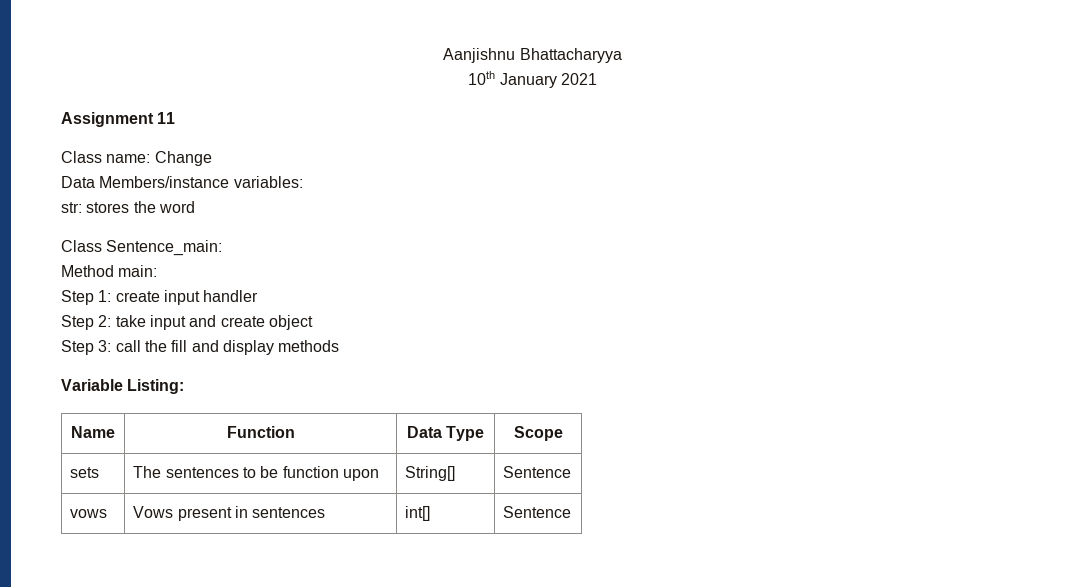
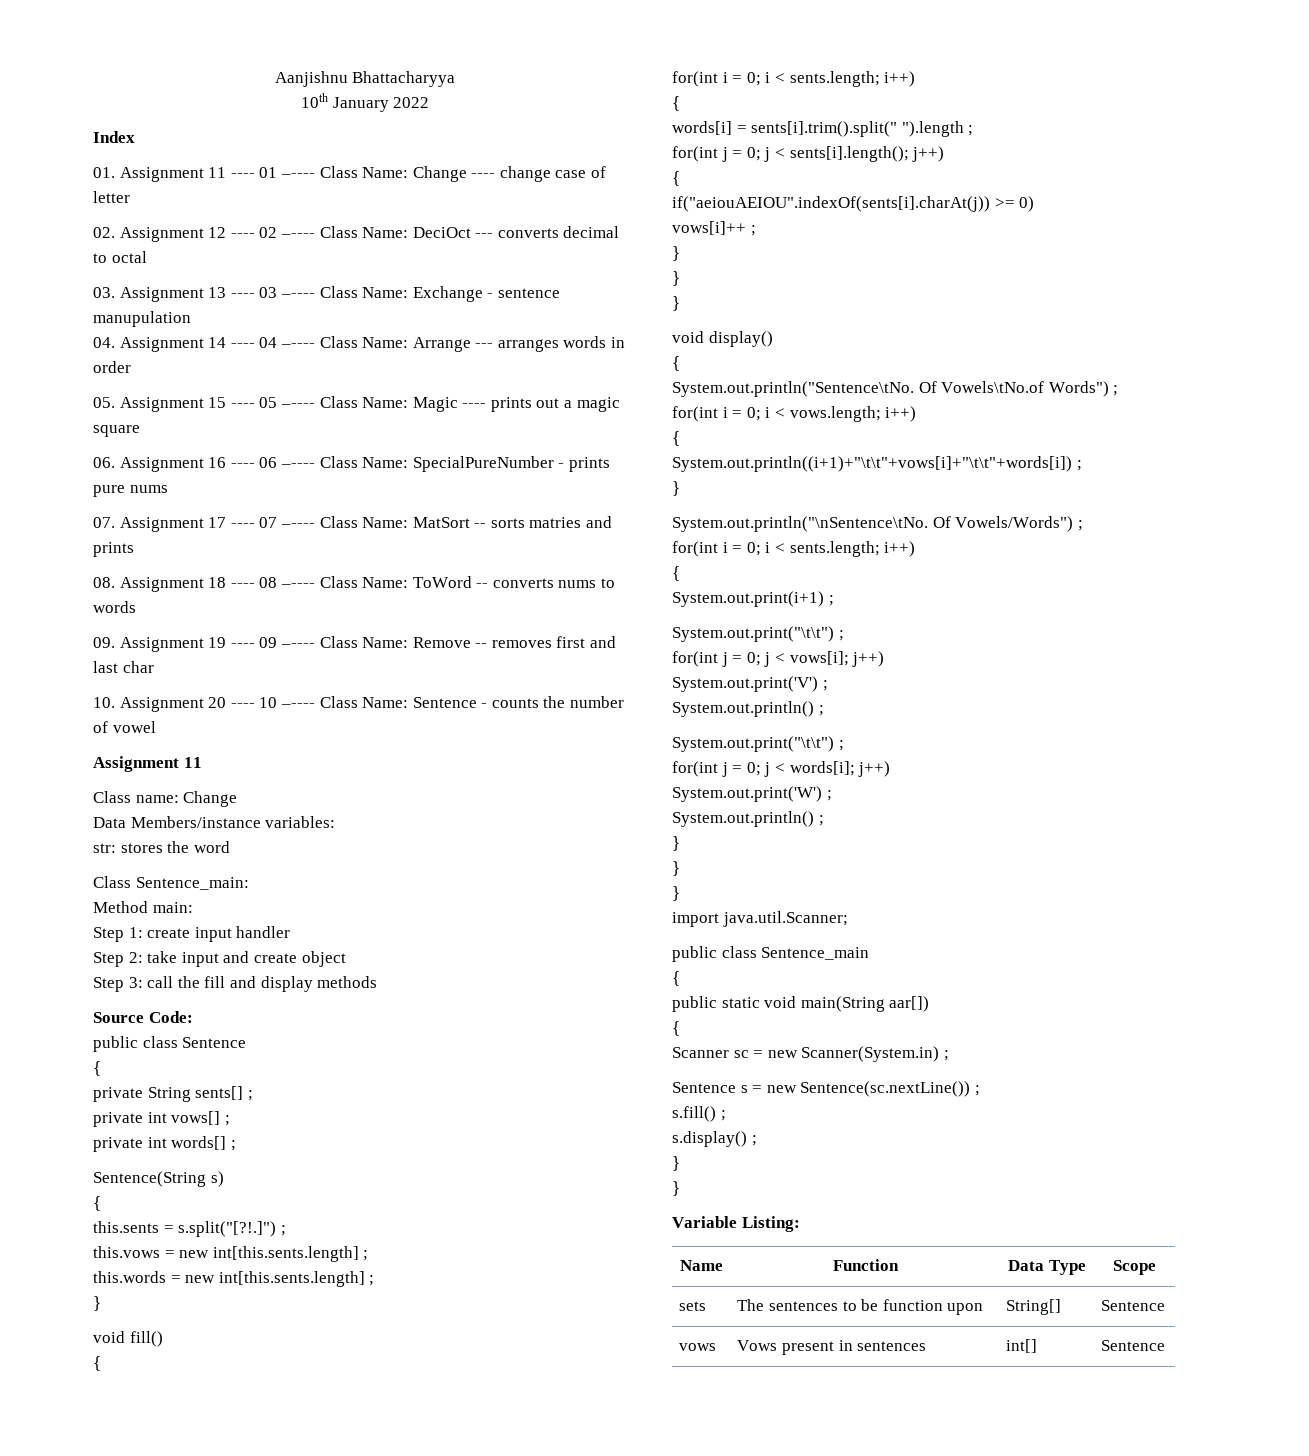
[560,73,597,85] 2021 -> [393,97,430,108] [93,131,135,143] [93,166,607,182] [93,191,130,203] [93,226,620,242] [93,251,147,263] [93,286,560,302] [93,311,191,327] [93,336,626,352] [93,361,131,373] [93,396,620,412] [93,425,140,437] [93,456,610,472] [93,485,168,497] [93,516,613,532] [93,542,134,557] [93,576,616,592] [93,601,136,613] [93,636,617,652] [93,661,154,673] [93,696,625,712] [93,721,156,733] 2022 // Index // 01. Assignment 11 ---- 01 –---- Class Name: Change ---- change case of letter // 02. Assignment 12 ---- 02 –---- Class Name: DeciOct --- converts decimal to octal // 03. Assignment 13 ---- 03 –---- Class Name: Exchange - sentence manupulation // 04. Assignment 14 ---- 04 –---- Class Name: Arrange --- arranges words in order // 05. Assignment 15 ---- 05 –---- Class Name: Magic ---- prints out a magic square // 06. Assignment 16 ---- 06 –---- Class Name: SpecialPureNumber - prints pure nums // 07. Assignment 17 ---- 07 –---- Class Name: MatSort -- sorts matries and prints // 08. Assignment 18 ---- 08 –---- Class Name: ToWord -- converts nums to words // 09. Assignment 19 ---- 09 –---- Class Name: Remove -- removes first and last char // 10. Assignment 20 ---- 10 –---- Class Name: Sentence - counts the number of vowel
(340, 346) none -> [93,1011,193,1023] [93,1036,247,1052] [93,1061,101,1076] [93,1086,253,1102] [93,1111,230,1127] [93,1136,236,1152] [93,1171,224,1187] [93,1196,101,1211] [93,1221,286,1237] [93,1246,369,1262] [93,1271,375,1287] [93,1296,101,1311] [93,1331,163,1347] [93,1356,101,1371] [672,71,916,87] [672,96,680,111] [672,121,974,137] [672,146,945,162] [672,171,680,186] [672,196,1035,212] [672,221,756,236] [672,246,680,261] [672,271,680,286] [672,296,680,311] [672,331,773,347] [672,356,680,371] [672,381,1119,397] [672,406,917,422] [672,431,680,446] [672,456,1082,472] [672,481,680,496] [672,516,1083,532] [672,541,916,557] [672,566,680,581] [672,591,834,607] [672,626,844,642] [672,651,885,667] [672,676,828,692] [672,701,824,717] [672,736,844,752] [672,761,891,777] [672,786,832,802] [672,811,824,827] [672,836,680,851] [672,861,680,876] [672,886,680,901] [672,911,848,927] [672,946,870,962] [672,971,680,986] [672,996,930,1012] [672,1021,680,1036] [672,1046,949,1062] [672,1081,980,1097] [672,1106,726,1122] [672,1131,757,1147] [672,1156,680,1171] [672,1181,680,1196] // Source Code: // public class Sentence // { // private String sents[] ; // private int vows[] ; // private int words[] ; // Sentence(String s) // { // this.sents = s.split("[?!.]") ; // this.vows = new int[this.sents.length] ; // this.words = new int[this.sents.length] ; // } // void fill() // { // for(int i = 0; i < sents.length; i++) // { // words[i] = sents[i].trim().split(" ").length ; // for(int j = 0; j < sents[i].length(); j++) // { // if("aeiouAEIOU".indexOf(sents[i].charAt(j)) >= 0) // vows[i]++ ; // } // } // } // void display() // { // System.out.println("Sentence\tNo. Of Vowels\tNo.of Words") ; // for(int i = 0; i < vows.length; i++) // { // System.out.println((i+1)+"\t\t"+vows[i]+"\t\t"+words[i]) ; // } // System.out.println("\nSentence\tNo. Of Vowels/Words") ; // for(int i = 0; i < sents.length; i++) // { // System.out.print(i+1) ; // System.out.print("\t\t") ; // for(int j = 0; j < vows[i]; j++) // System.out.print('V') ; // System.out.println() ; // System.out.print("\t\t") ; // for(int j = 0; j < words[i]; j++) // System.out.print('W') ; // System.out.println() ; // } // } // } // import java.util.Scanner; // public class Sentence_main // { // public static void main(String aar[]) // { // Scanner sc = new Scanner(System.in) ; // Sentence s = new Sentence(sc.nextLine()) ; // s.fill() ; // s.display() ; // } // }

